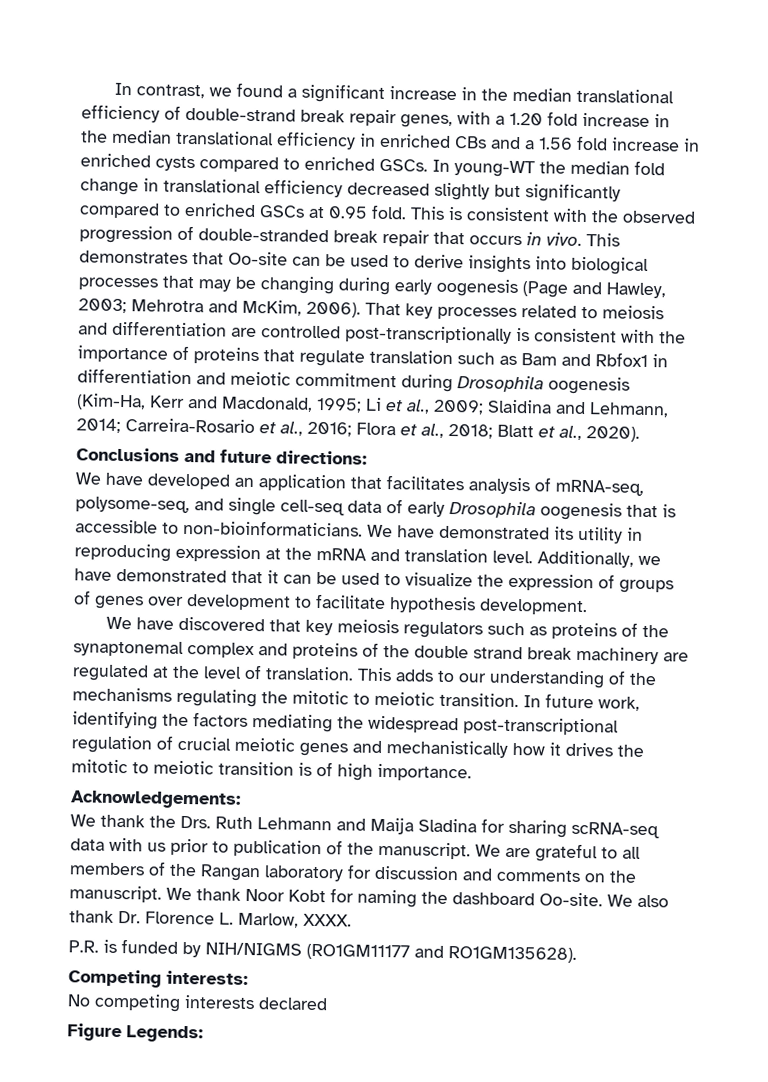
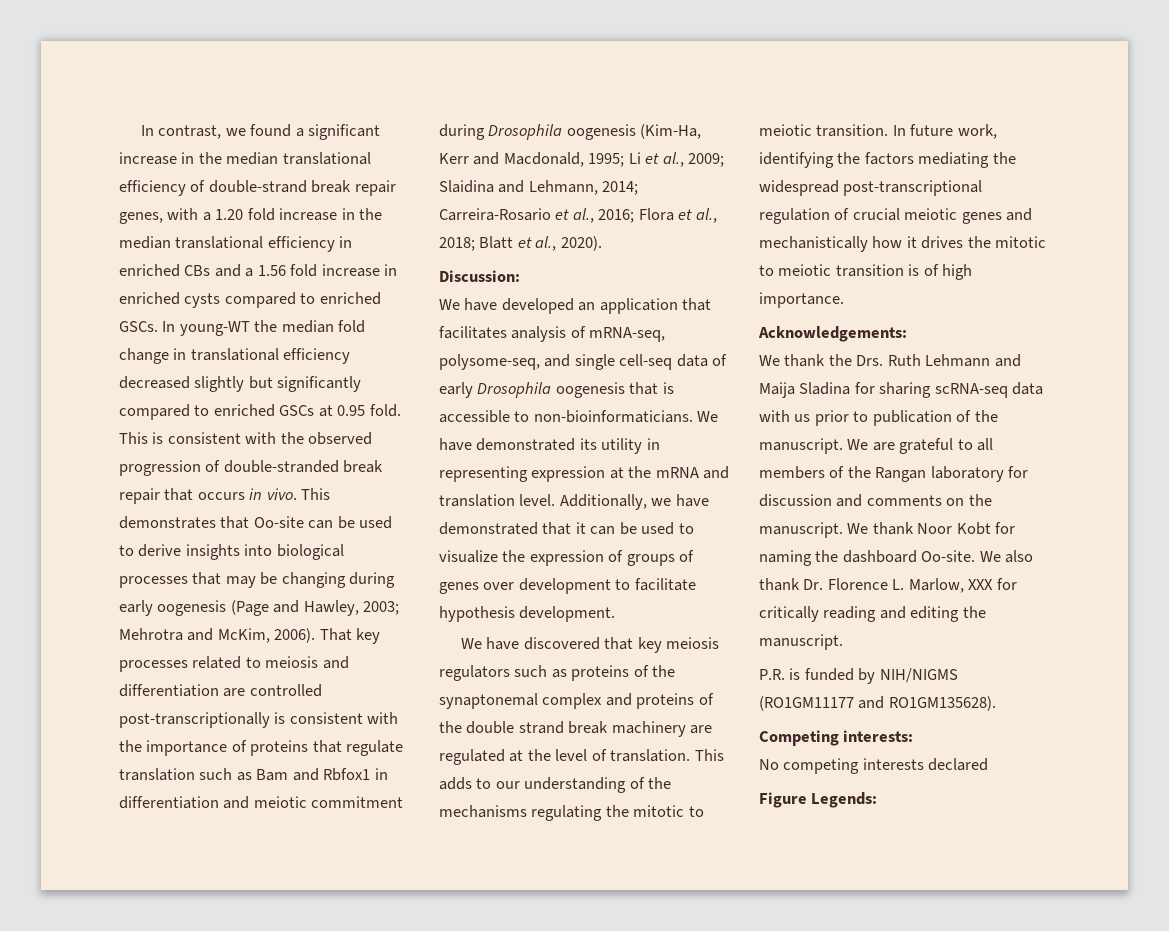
[76,447,367,465] Conclusions and future directions: -> [439,270,520,282] Discussion:
[74,543,171,562] reproducing -> [439,466,528,482] representing
[303,913,352,927] XXXX. -> [968,578,1017,590] [759,606,986,622] [759,634,843,650] XXX for critically reading and editing the manuscript.

